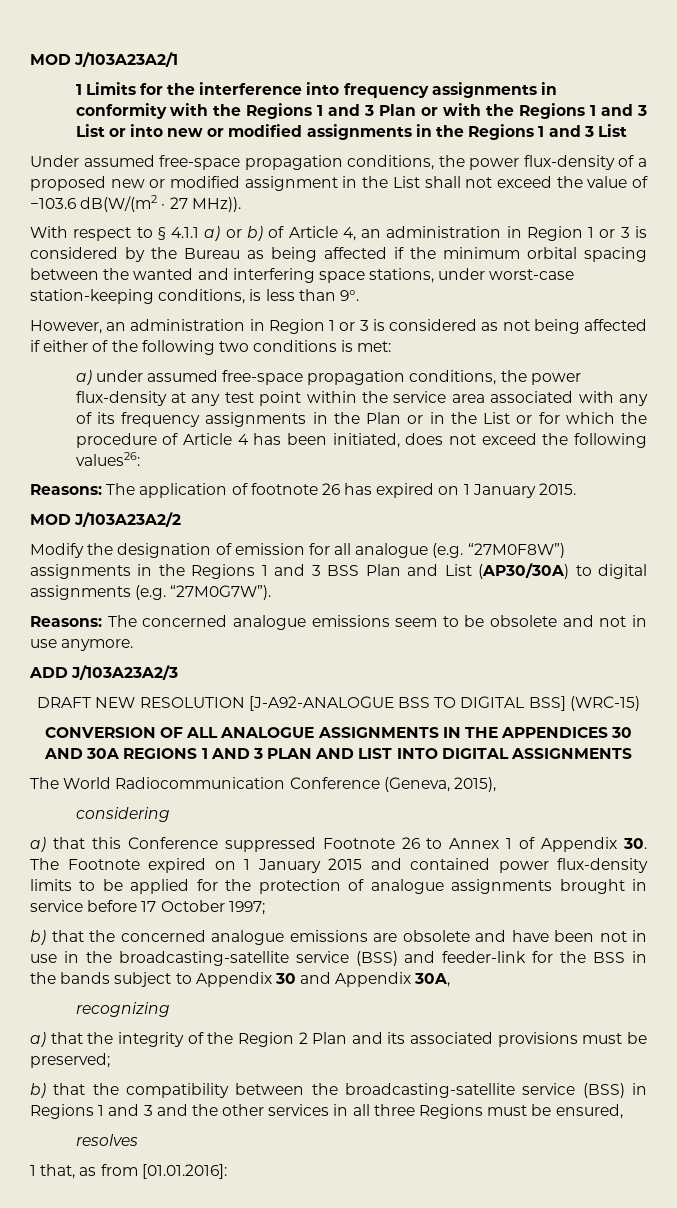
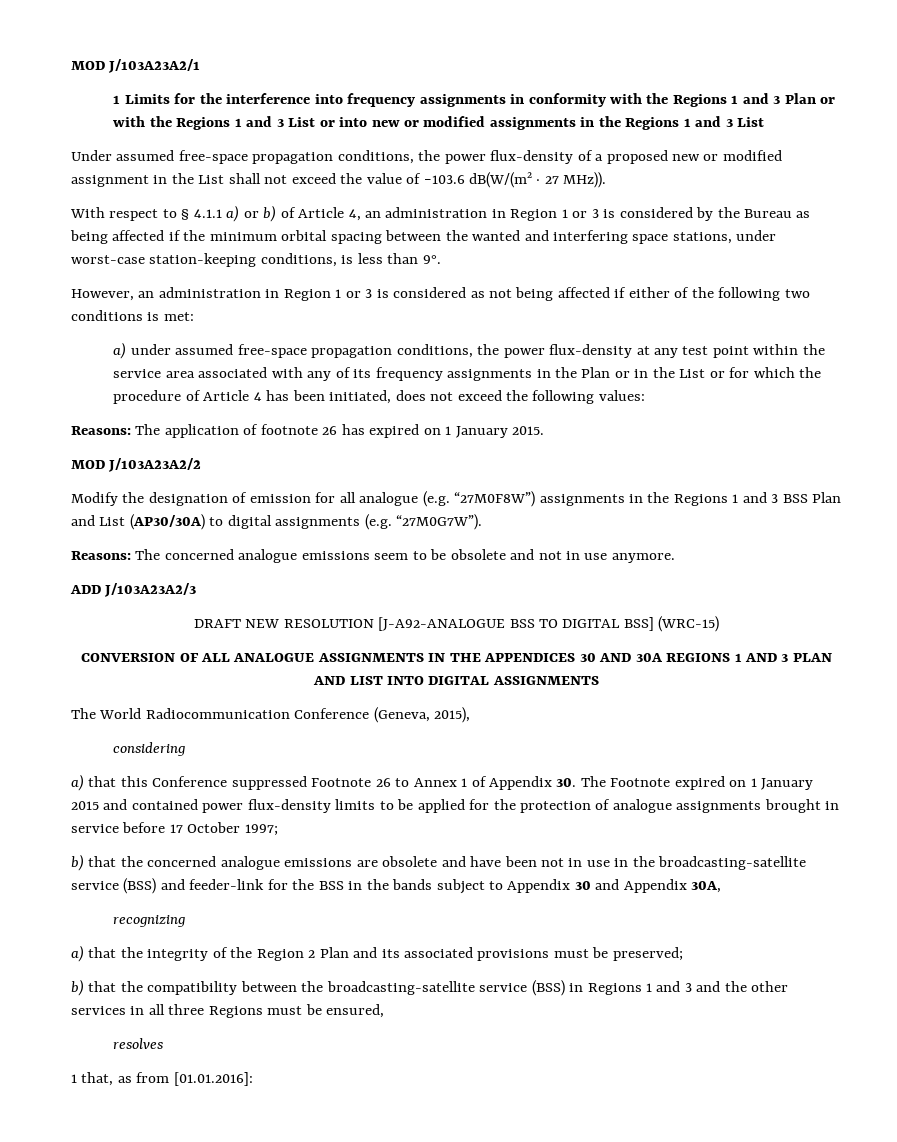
[75,452,140,466] values26: -> [598,390,645,401] values:

